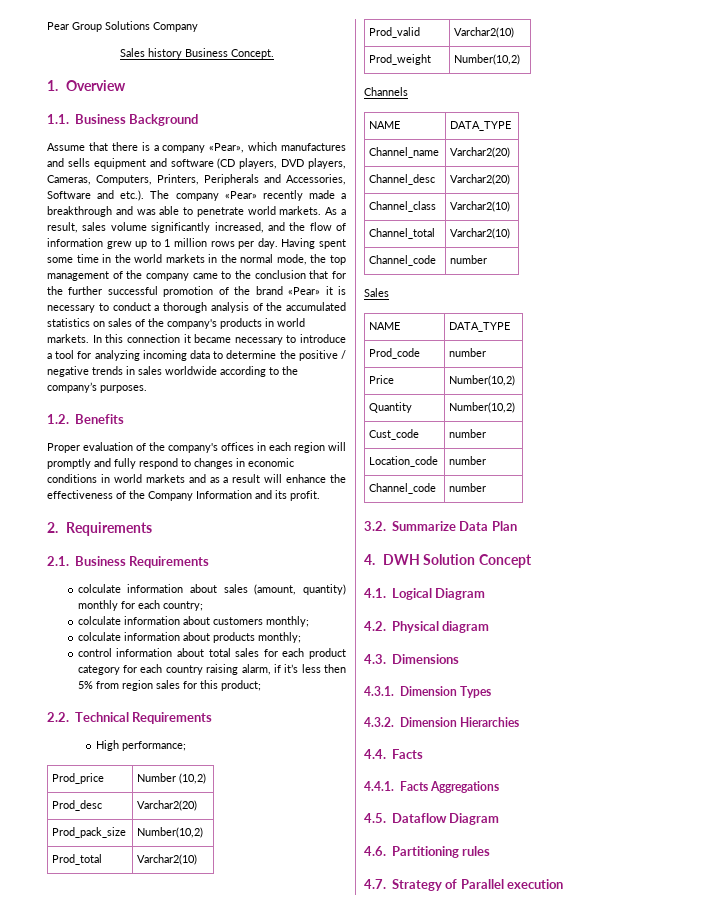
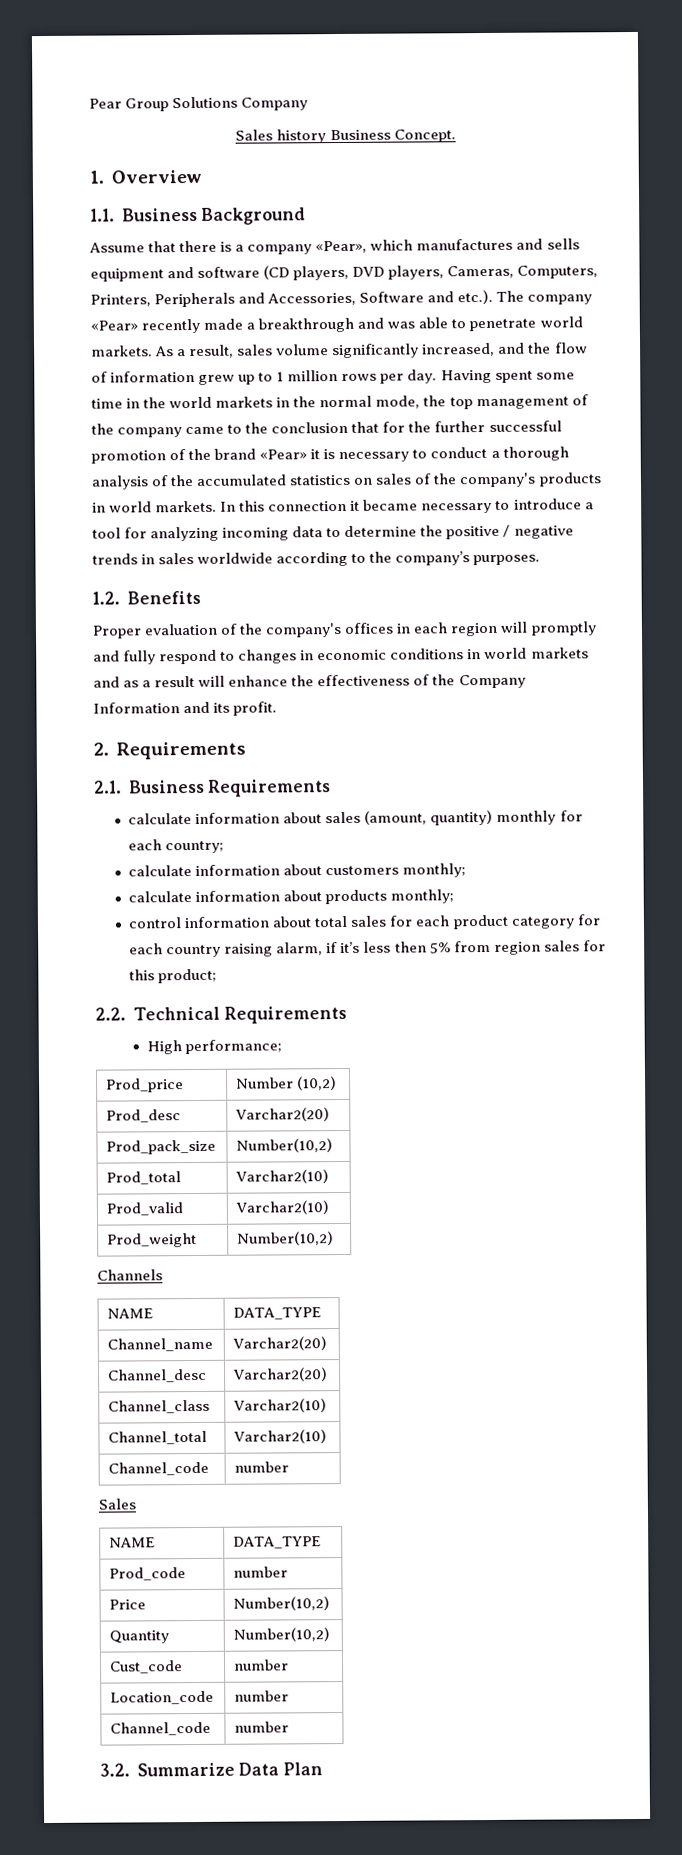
[77,584,121,593] colculate -> [128,813,193,825] calculate
[77,616,121,625] colculate -> [128,865,193,877] calculate
[77,632,121,641] colculate -> [128,891,193,903] calculate
[364,554,533,568] [364,588,486,600] [364,621,490,633] [364,654,459,664] [364,686,491,698] [364,717,519,727] [364,749,423,759] [364,781,499,793] [364,813,500,825] [364,846,491,858] [364,879,564,891] // 4. DWH Solution Concept // 4.1. Logical Diagram // 4.2. Physical diagram // 4.3. Dimensions // 4.3.1. Dimension Types // 4.3.2. Dimension Hierarchies // 4.4. Facts // 4.4.1. Facts Aggregations // 4.5. Dataflow Diagram // 4.6. Partitioning rules // 4.7. Strategy of Parallel execution -> (323, 1769) none

